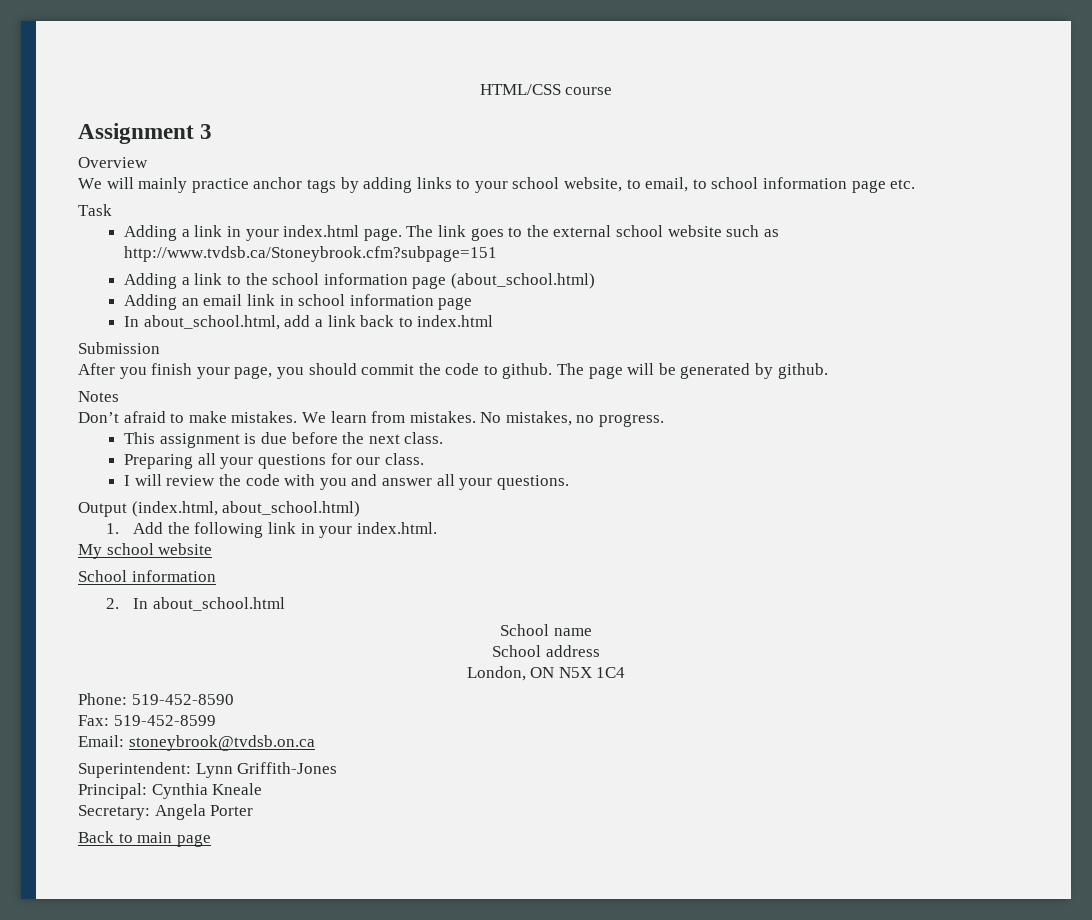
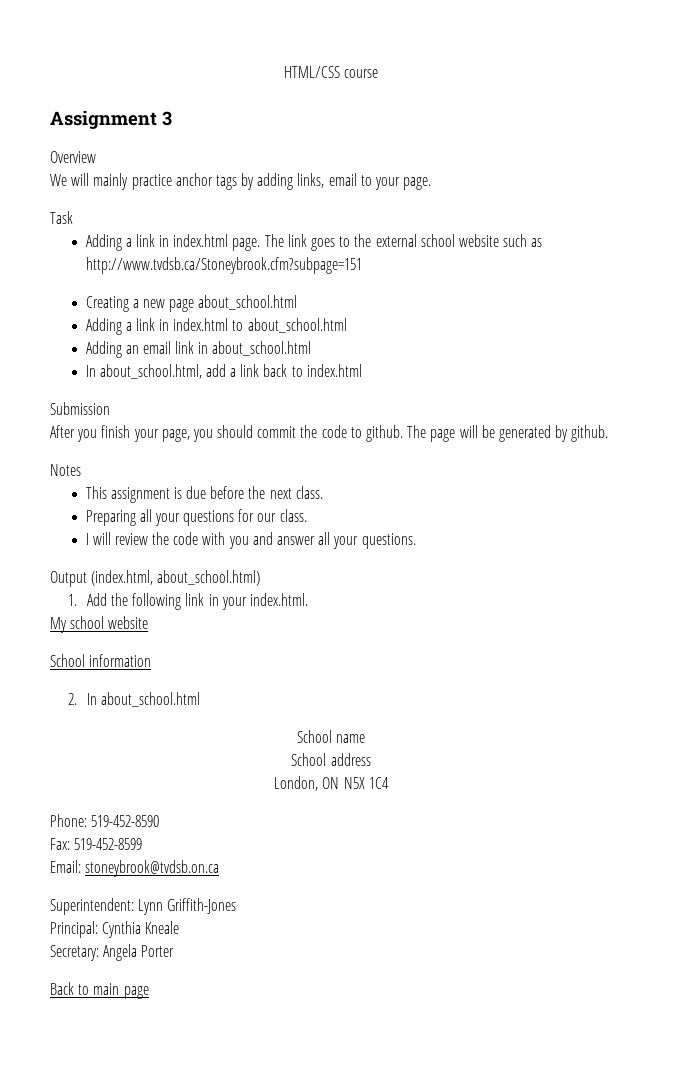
[416,177,916,193] links to your school website, to email, to school information page etc. -> [297,173,432,190] links, email to your page.
[245,229,279,241] your -> (170, 241) none
[124,273,596,289] Adding a link to the school information page (about_school.html) -> [85,295,298,312] [85,318,347,335] Creating a new page about_school.html // Adding a link in index.html to about_school.html
[298,294,473,310] school information page -> [212,341,312,356] about_school.html
[78,411,665,427] // Don’t afraid to make mistakes. We learn from mistakes. No mistakes, no progress. -> (81, 470) none

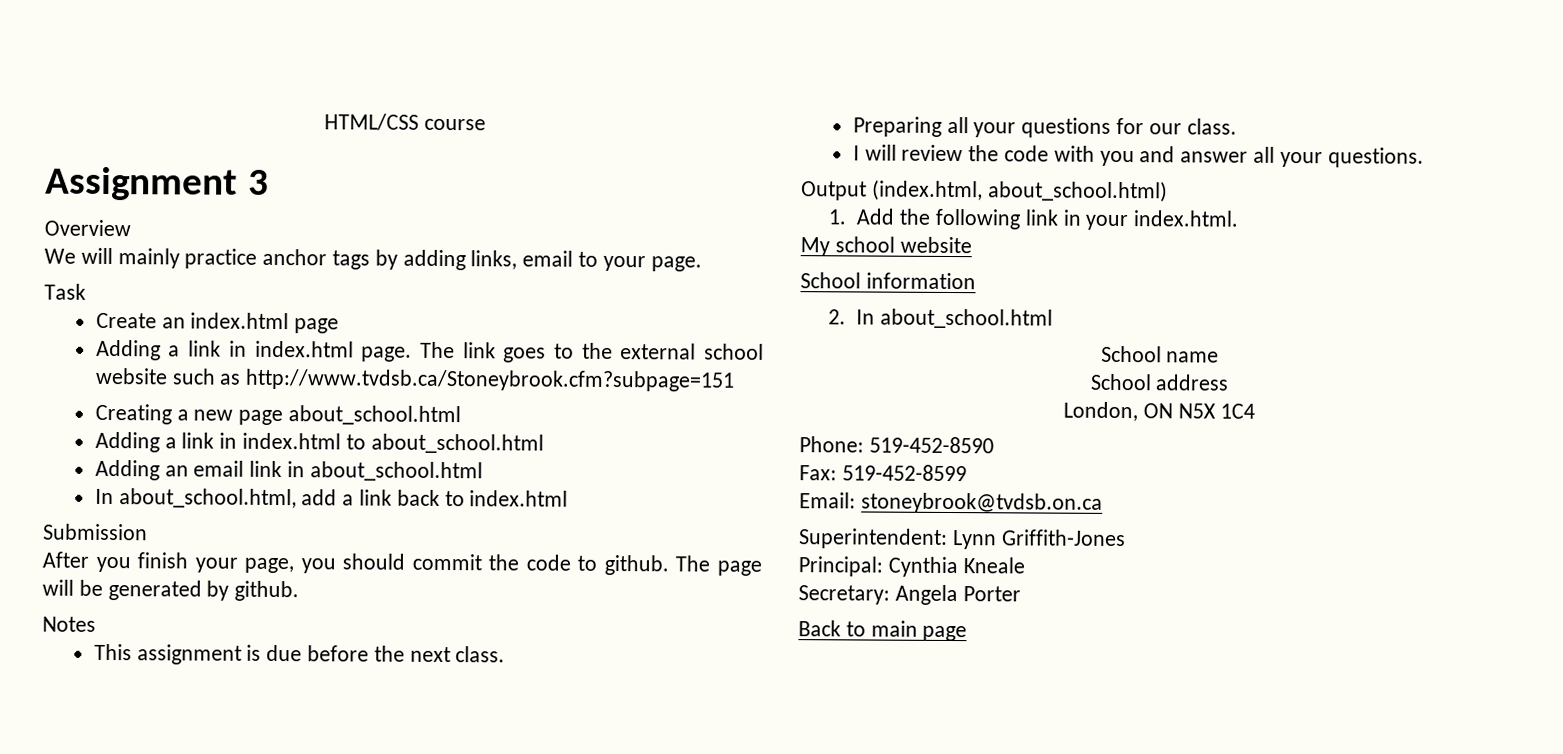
(73, 217) none -> [95,312,340,334] // Create an index.html page

